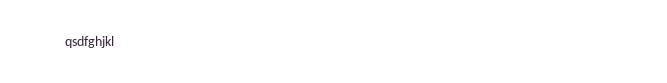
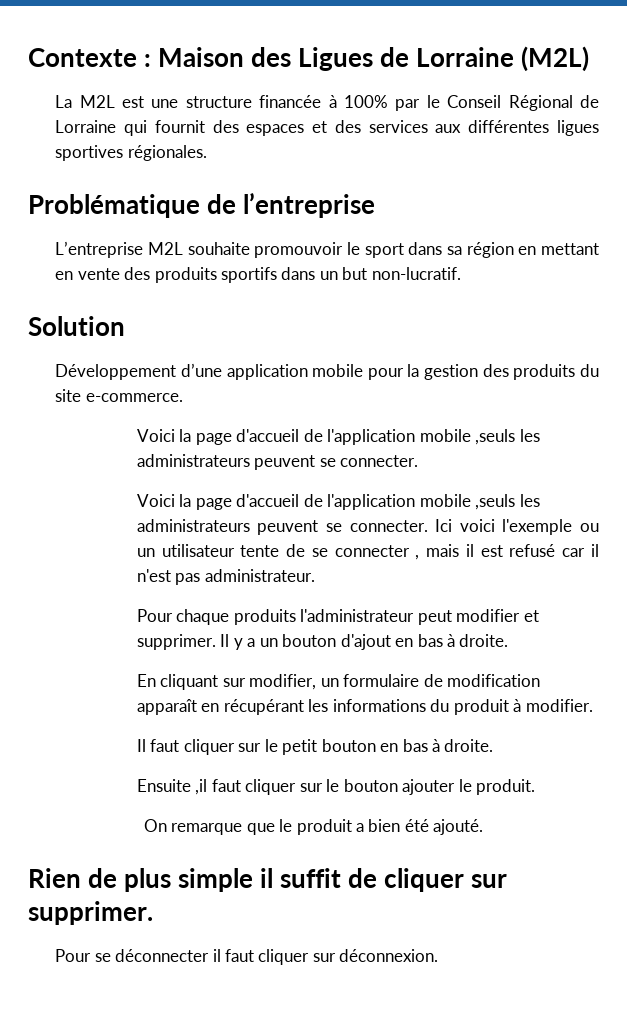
[65,36,114,48] qsdfghjkl -> [28,46,590,72] [55,95,600,111] [55,120,599,136] [55,145,207,161] [28,193,376,218] [55,241,599,258] [55,267,461,283] [28,316,125,336] [55,363,599,380] [55,389,183,402] [136,429,540,445] [136,454,419,470] [136,494,540,510] [136,519,599,535] [136,544,599,560] [136,569,315,585] [136,609,539,625] [136,634,509,650] [136,674,541,690] [136,699,593,715] [136,739,494,755] [136,779,535,795] [143,819,484,835] [28,868,508,892] [28,901,153,925] [55,949,439,965] Contexte : Maison des Ligues de Lorraine (M2L) // La M2L est une structure financée à 100% par le Conseil Régional de Lorraine qui fournit des espaces et des services aux différentes ligues sportives régionales. // Problématique de l’entreprise // L’entreprise M2L souhaite promouvoir le sport dans sa région en mettant en vente des produits sportifs dans un but non-lucratif. // Solution // Développement d’une application mobile pour la gestion des produits du site e-commerce. // Voici la page d'accueil de l'application mobile ,seuls les administrateurs peuvent se connecter. // Voici la page d'accueil de l'application mobile ,seuls les administrateurs peuvent se connecter. Ici voici l'exemple ou un utilisateur tente de se connecter , mais il est refusé car il n'est pas administrateur. // Pour chaque produits l'administrateur peut modifier et supprimer. Il y a un bouton d'ajout en bas à droite. // En cliquant sur modifier, un formulaire de modification apparaît en récupérant les informations du produit à modifier. // Il faut cliquer sur le petit bouton en bas à droite. // Ensuite ,il faut cliquer sur le bouton ajouter le produit. // On remarque que le produit a bien été ajouté. // Rien de plus simple il suffit de cliquer sur supprimer. // Pour se déconnecter il faut cliquer sur déconnexion.

